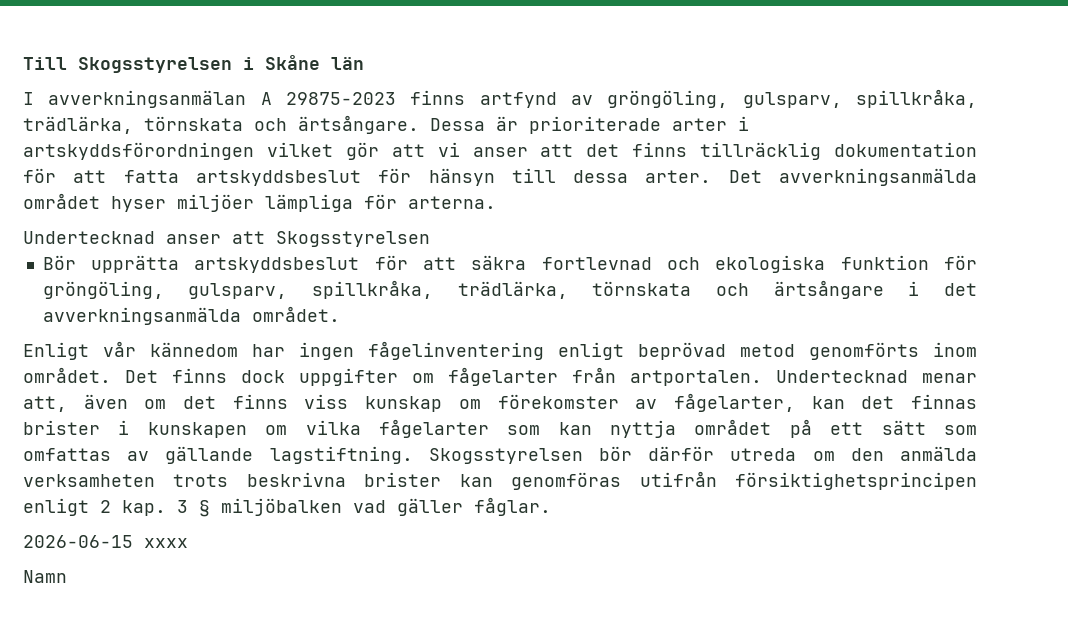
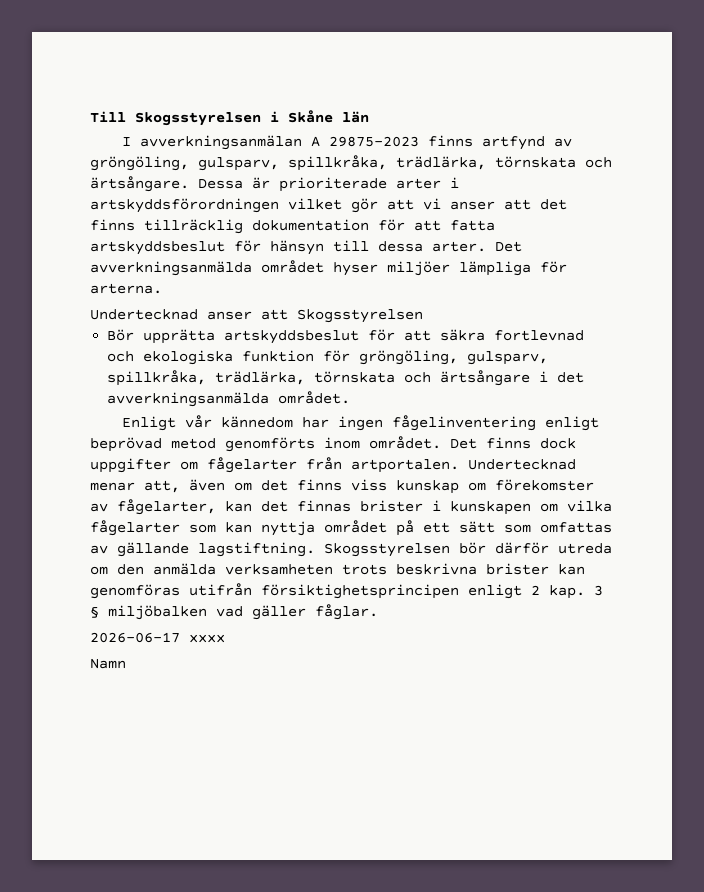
[23,535,133,548] 2026-06-15 -> [90,632,180,643] 2026-06-17

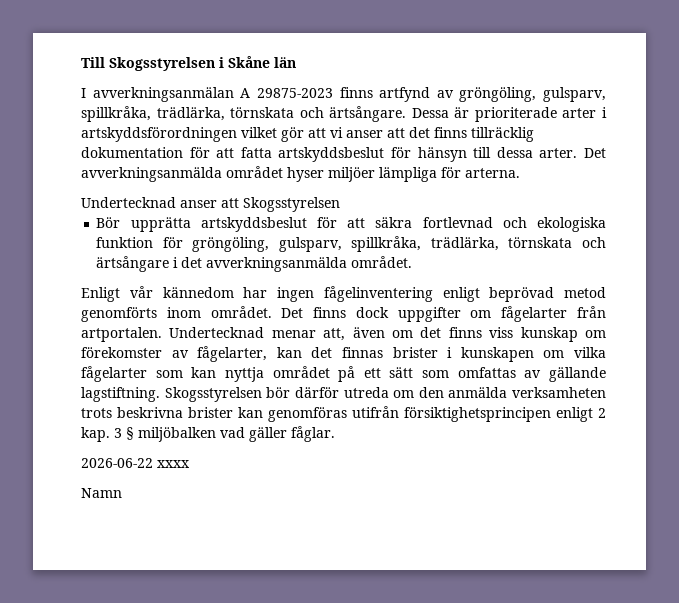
[90,632,180,643] 2026-06-17 -> [81,458,153,468] 2026-06-22

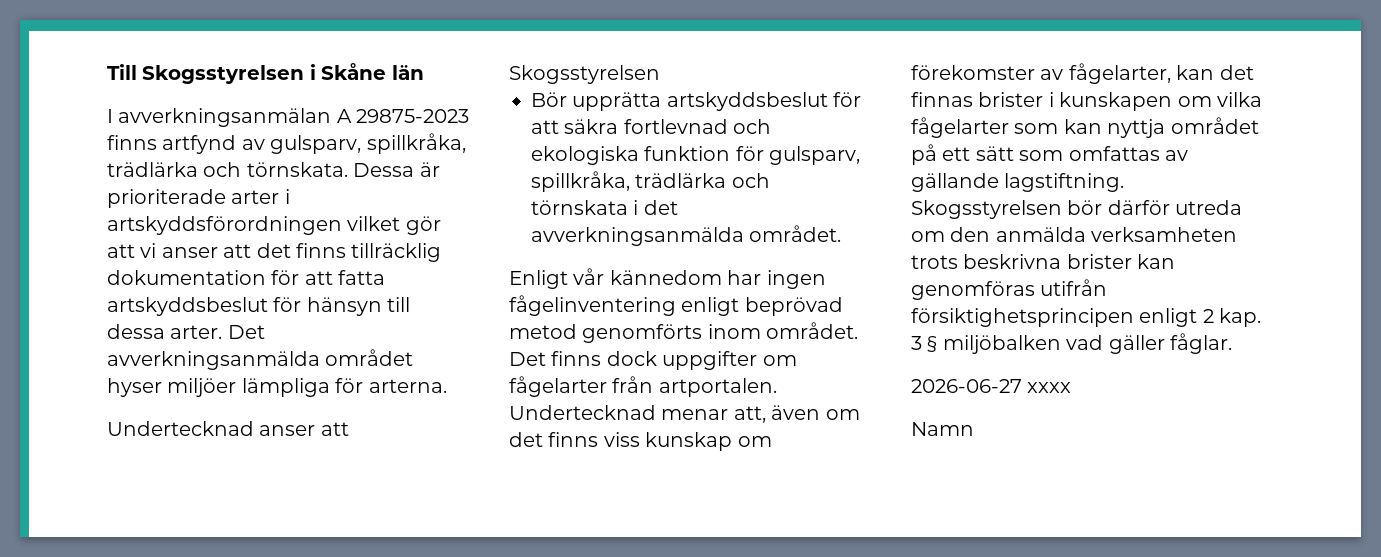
[459,87,606,102] [81,106,407,122] gröngöling, gulsparv, spillkråka, trädlärka, törnskata och ärtsångare. -> [270,133,466,154] [107,162,348,177] gulsparv, spillkråka, trädlärka och törnskata.
[192,236,607,252] [96,256,170,272] gröngöling, gulsparv, spillkråka, trädlärka, törnskata och ärtsångare -> [769,146,861,165] [531,171,770,192] [531,200,628,215] gulsparv, spillkråka, trädlärka och törnskata
[81,458,153,468] 2026-06-22 -> [911,379,1022,393] 2026-06-27

